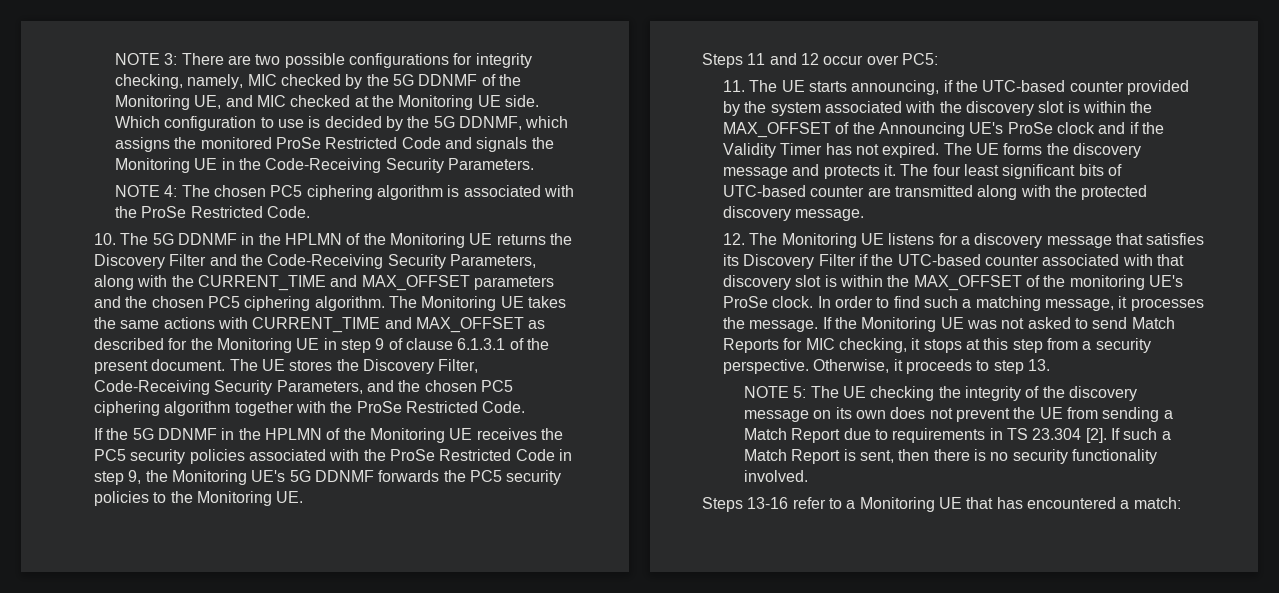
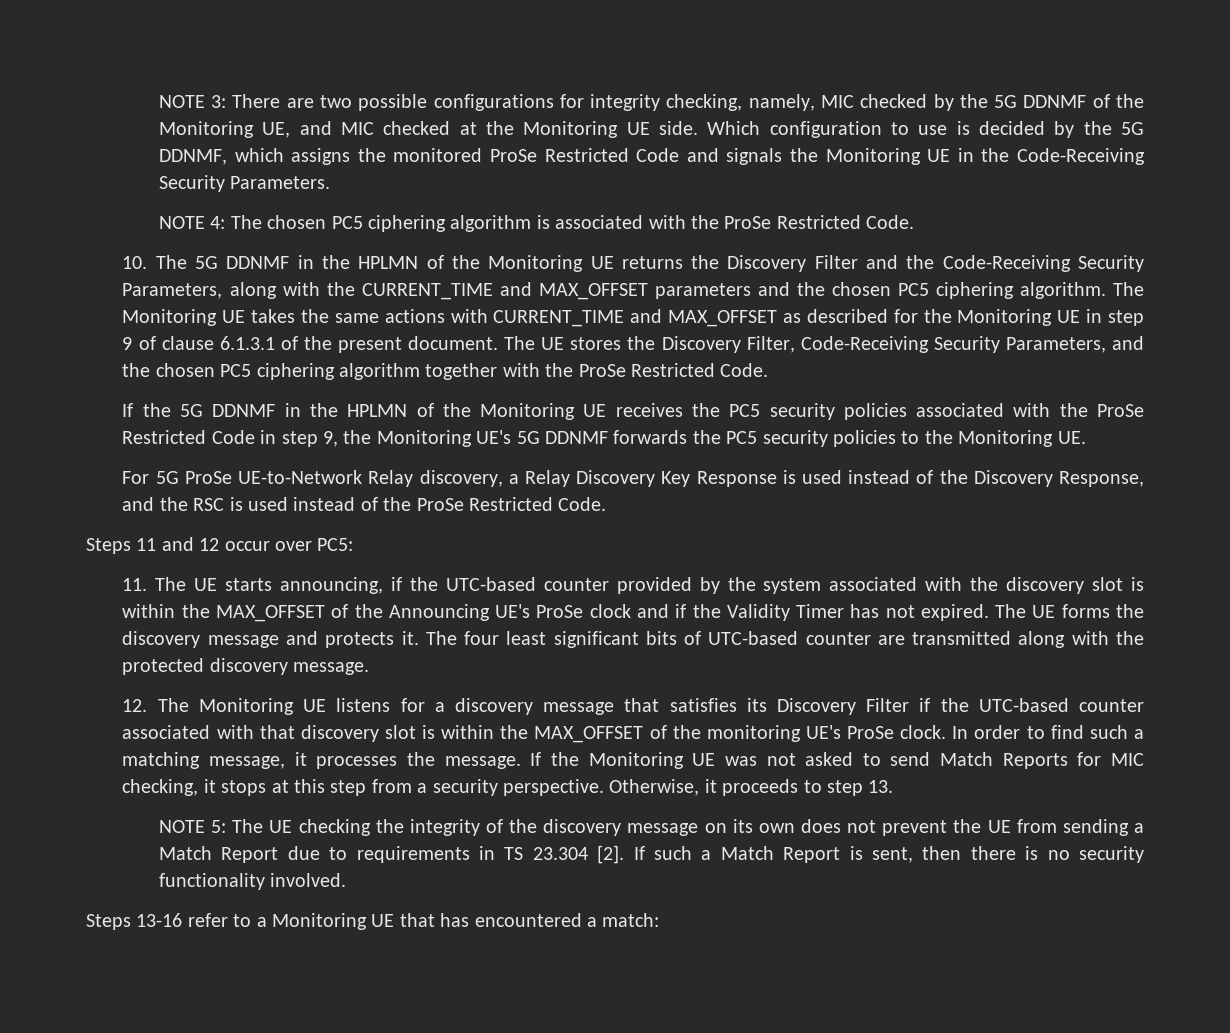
(304, 497) none -> [122,470,1145,487] [122,497,607,511] // For 5G ProSe UE-to-Network Relay discovery, a Relay Discovery Key Response is used instead of the Discovery Response, and the RSC is used instead of the ProSe Restricted Code.

